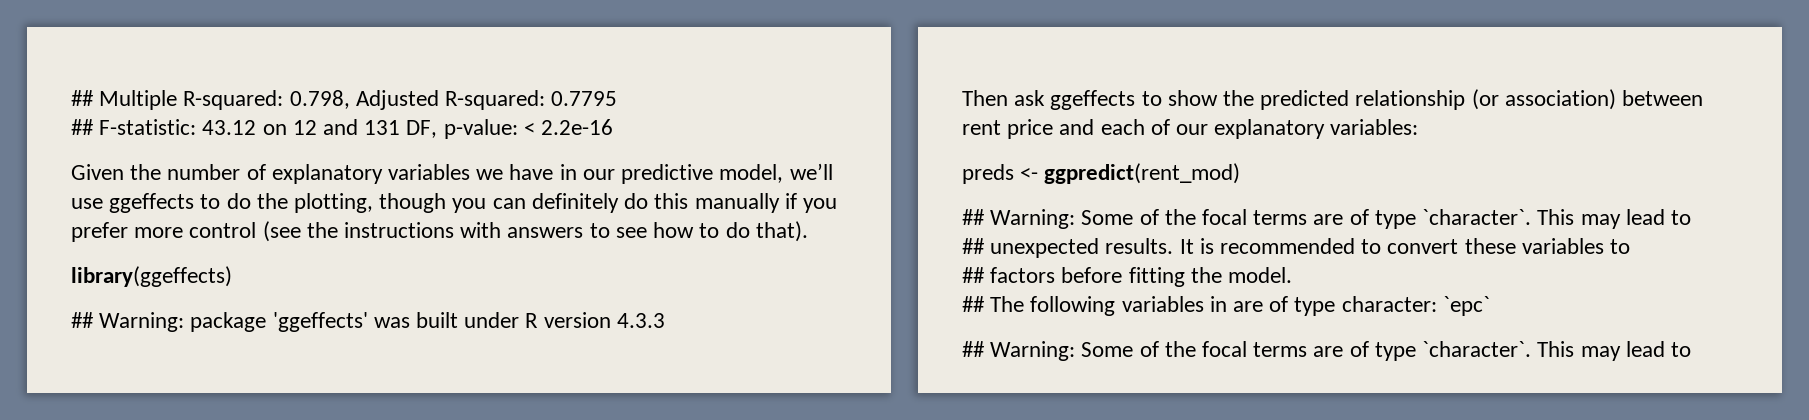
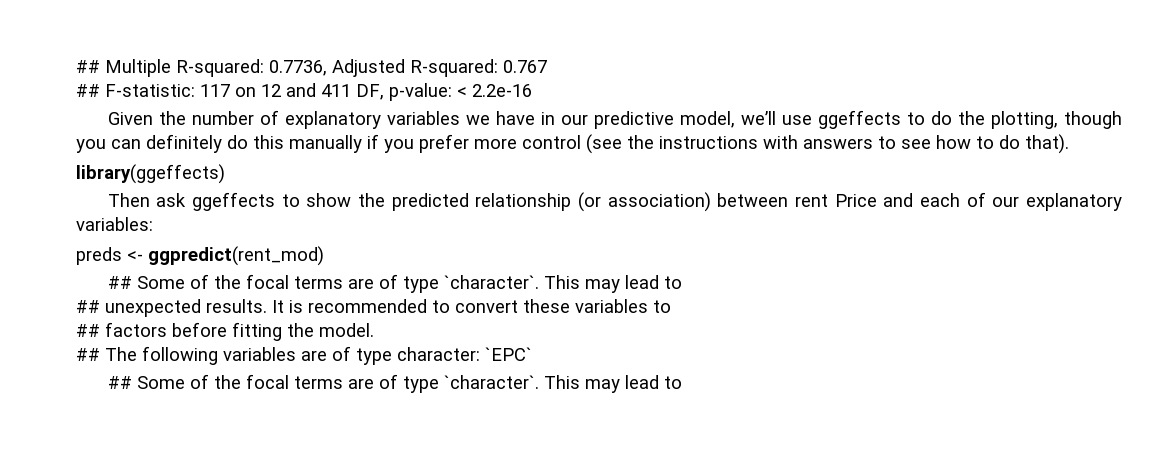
[289,90,350,109] 0.798, -> [269,60,327,76] 0.7736,
[551,91,618,106] 0.7795 -> [503,60,547,73] 0.767
[202,120,257,135] 43.12 -> [200,84,230,97] 117
[364,120,401,135] 131 -> [321,84,351,97] 411
[71,312,665,332] // ## Warning: package 'ggeffects' was built under R version 4.3.3 -> (225, 174) none
[1007,119,1054,139] price -> [834,194,877,207] Price
[990,209,1076,229] Warning: -> (132, 282) none
[1209,296,1227,312] in -> (296, 354) none
[1442,296,1490,316] [962,341,1076,361] `epc` // ## Warning: -> [485,347,532,361] [107,376,132,389] `EPC` // ##

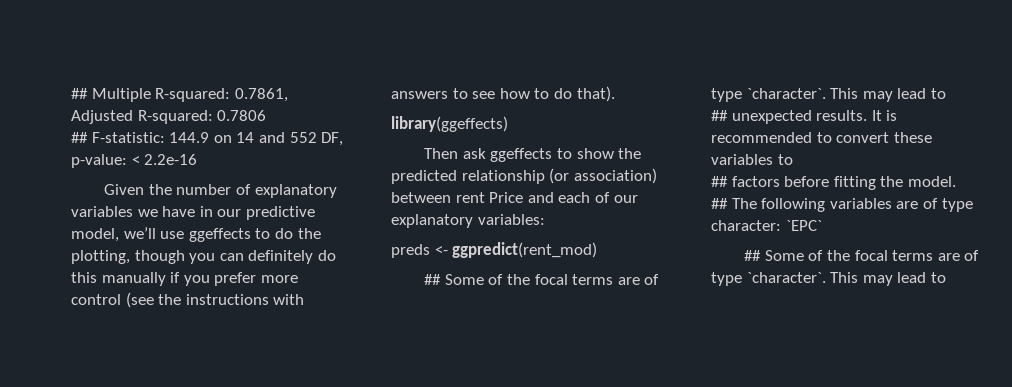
[269,60,327,76] 0.7736, -> [234,88,288,102] 0.7861,
[503,60,547,73] 0.767 -> [217,110,267,121] 0.7806
[200,83,351,97] 117 on 12 and 411 -> [169,132,317,143] 144.9 on 14 and 552

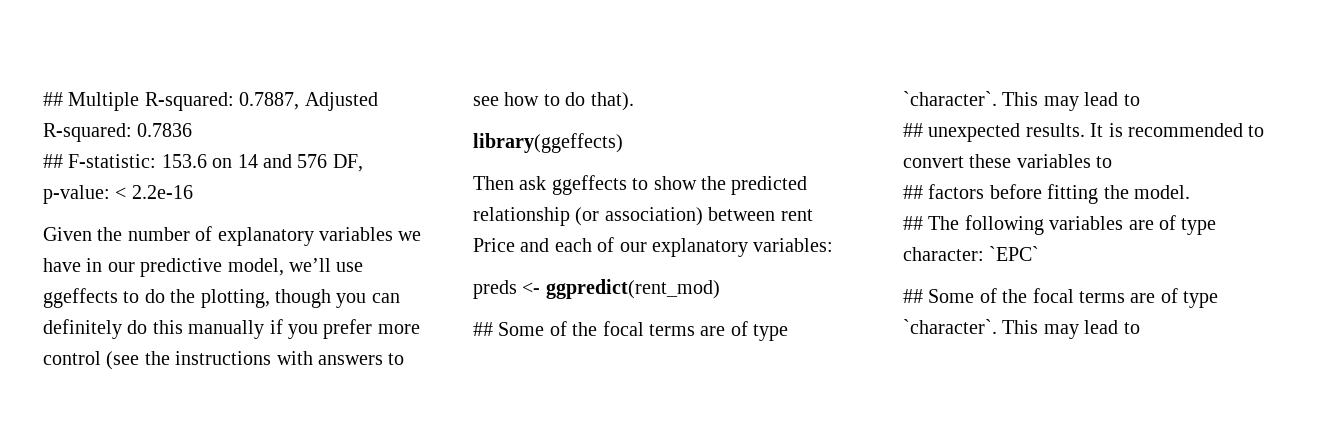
[234,88,288,102] 0.7861, -> [239,92,300,110] 0.7887,
[217,110,267,121] 0.7806 -> [137,123,193,137] 0.7836
[169,132,210,143] 144.9 -> [161,154,207,168] 153.6
[289,132,317,143] 552 -> [297,154,328,168] 576

